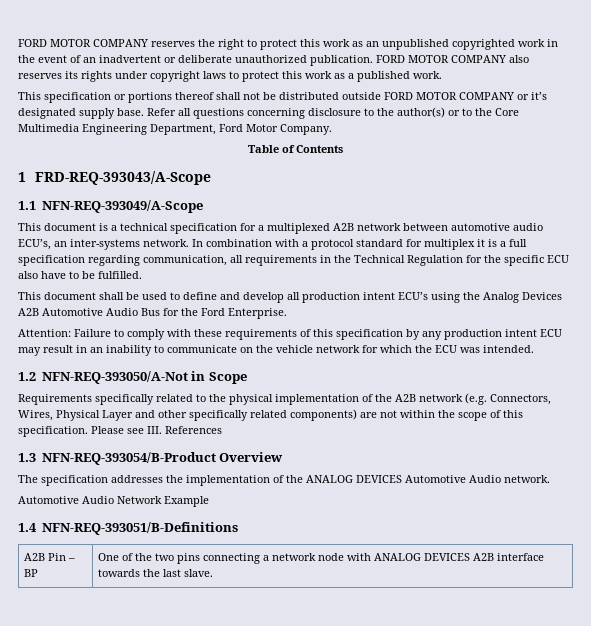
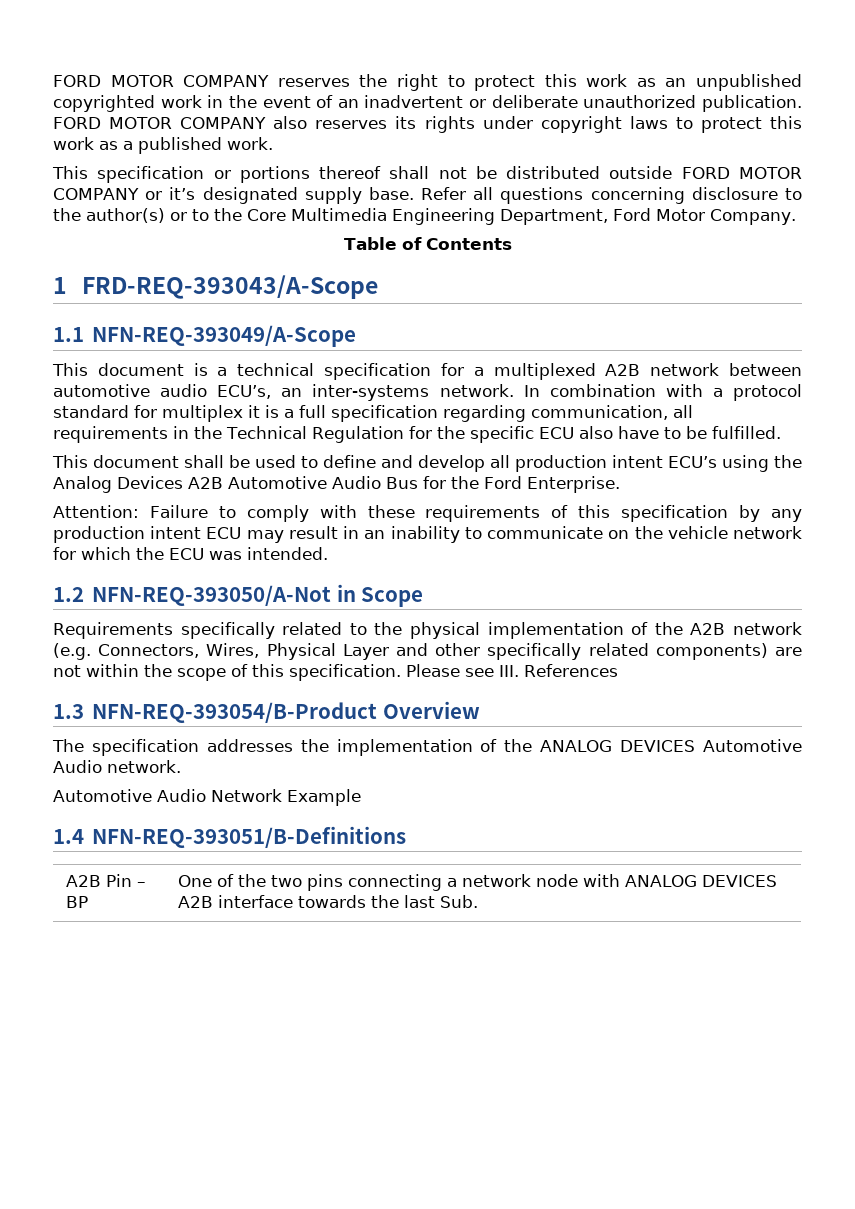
[183,569,213,577] slave. -> [439,895,478,908] Sub.

